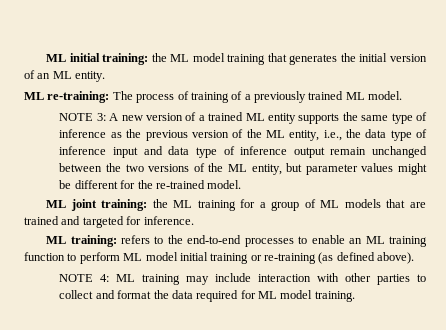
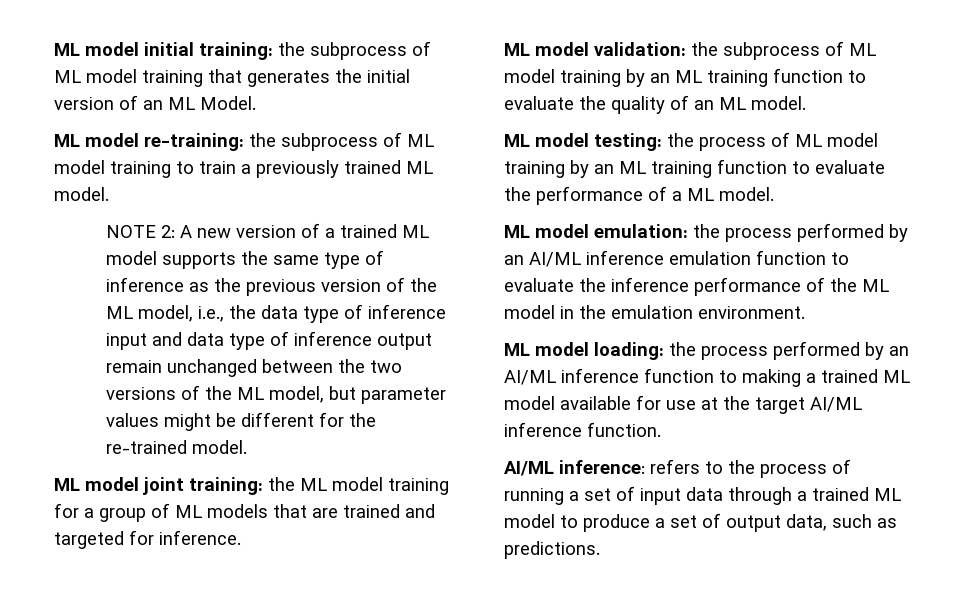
[46,54,67,62] ML -> [54,42,139,56] ML model
(167, 57) none -> [310,41,431,60] subprocess of
[75,71,106,82] [24,91,243,103] entity. // ML re-training: The process of training of -> [200,96,256,110] [54,132,434,151] [54,160,236,178] Model. // ML model re-training: the subprocess of ML model training to train
[96,113,106,121] 3: -> [161,225,176,238] 2:
[268,113,297,124] entity -> [106,251,158,265] model
[289,130,320,141] entity, -> [138,305,194,322] model,
[251,164,282,175] entity, -> [269,386,325,403] model,
(67, 204) none -> [85,477,139,491] model
(193, 204) none -> [332,477,383,491] model
[70,235,427,247] [24,252,415,264] [59,273,427,285] [59,290,355,302] training: refers to the end-to-end processes to enable an ML training function to perform ML model initial training or re-training (as defined above). // NOTE 4: ML training may include interaction with other parties to collect and format the data required for ML model training. -> [535,41,876,60] [504,68,866,87] [504,95,806,114] [504,132,878,151] [504,159,885,178] [504,186,774,205] [504,223,908,242] [504,250,849,267] [504,277,889,296] [504,305,805,319] [504,341,909,360] [504,368,910,387] [504,395,862,414] [504,422,661,437] [504,459,851,478] [504,486,901,505] [504,513,897,532] [504,541,600,559] model validation: the subprocess of ML model training by an ML training function to evaluate the quality of an ML model. // ML model testing: the process of ML model training by an ML training function to evaluate the performance of a ML model. // ML model emulation: the process performed by an AI/ML inference emulation function to evaluate the inference performance of the ML model in the emulation environment. // ML model loading: the process performed by an AI/ML inference function to making a trained ML model available for use at the target AI/ML inference function. // AI/ML inference: refers to the process of running a set of input data through a trained ML model to produce a set of output data, such as predictions.

